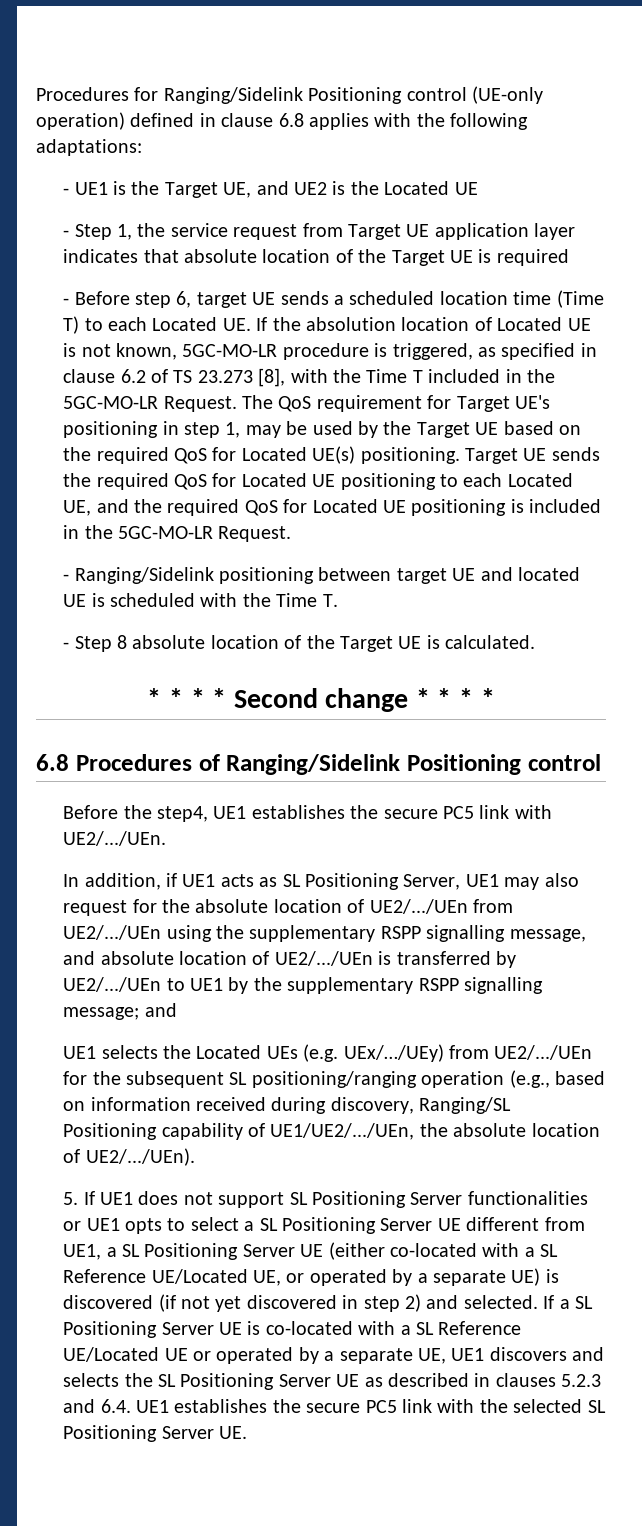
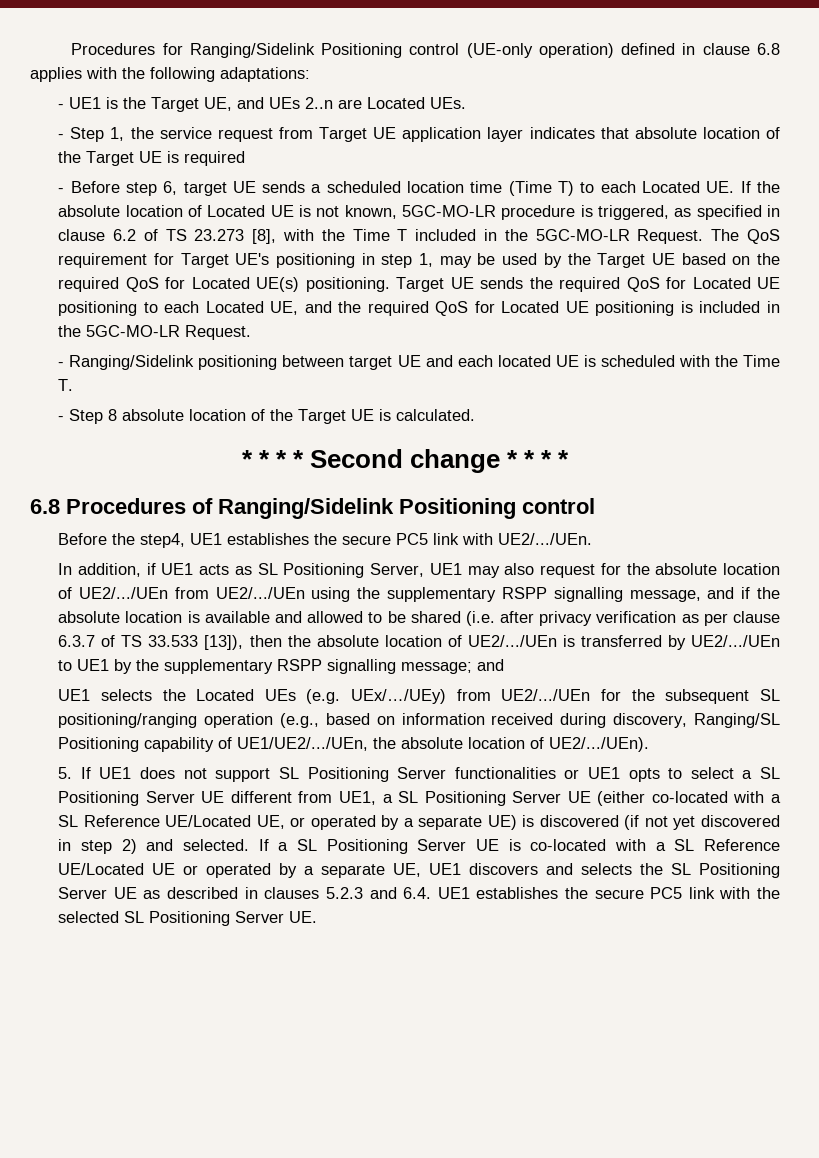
[294,181,478,195] UE2 is the Located UE -> [269,97,467,109] UEs 2..n are Located UEs.
[306,317,397,331] absolution -> [58,205,121,217] absolute
(513, 574) none -> [457,355,493,367] each
(96, 958) none -> [741,587,780,599] [58,611,780,626] [58,635,311,650] if the absolute location is available and allowed to be shared (i.e. after privacy verification as per clause 6.3.7 of TS 33.533 [13]), then the

